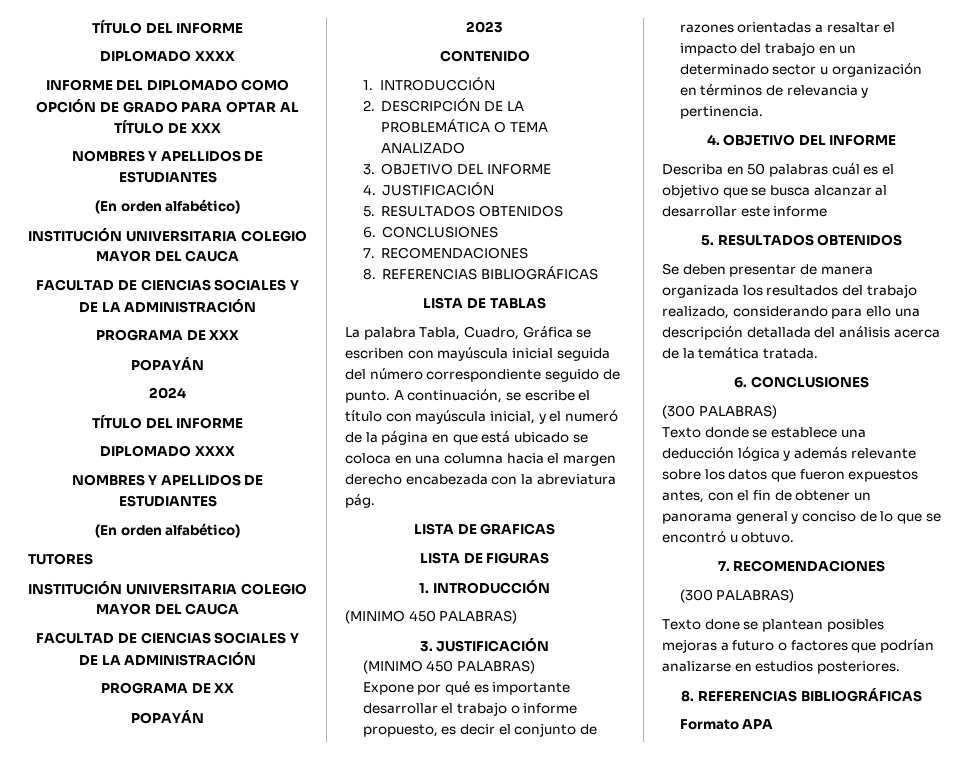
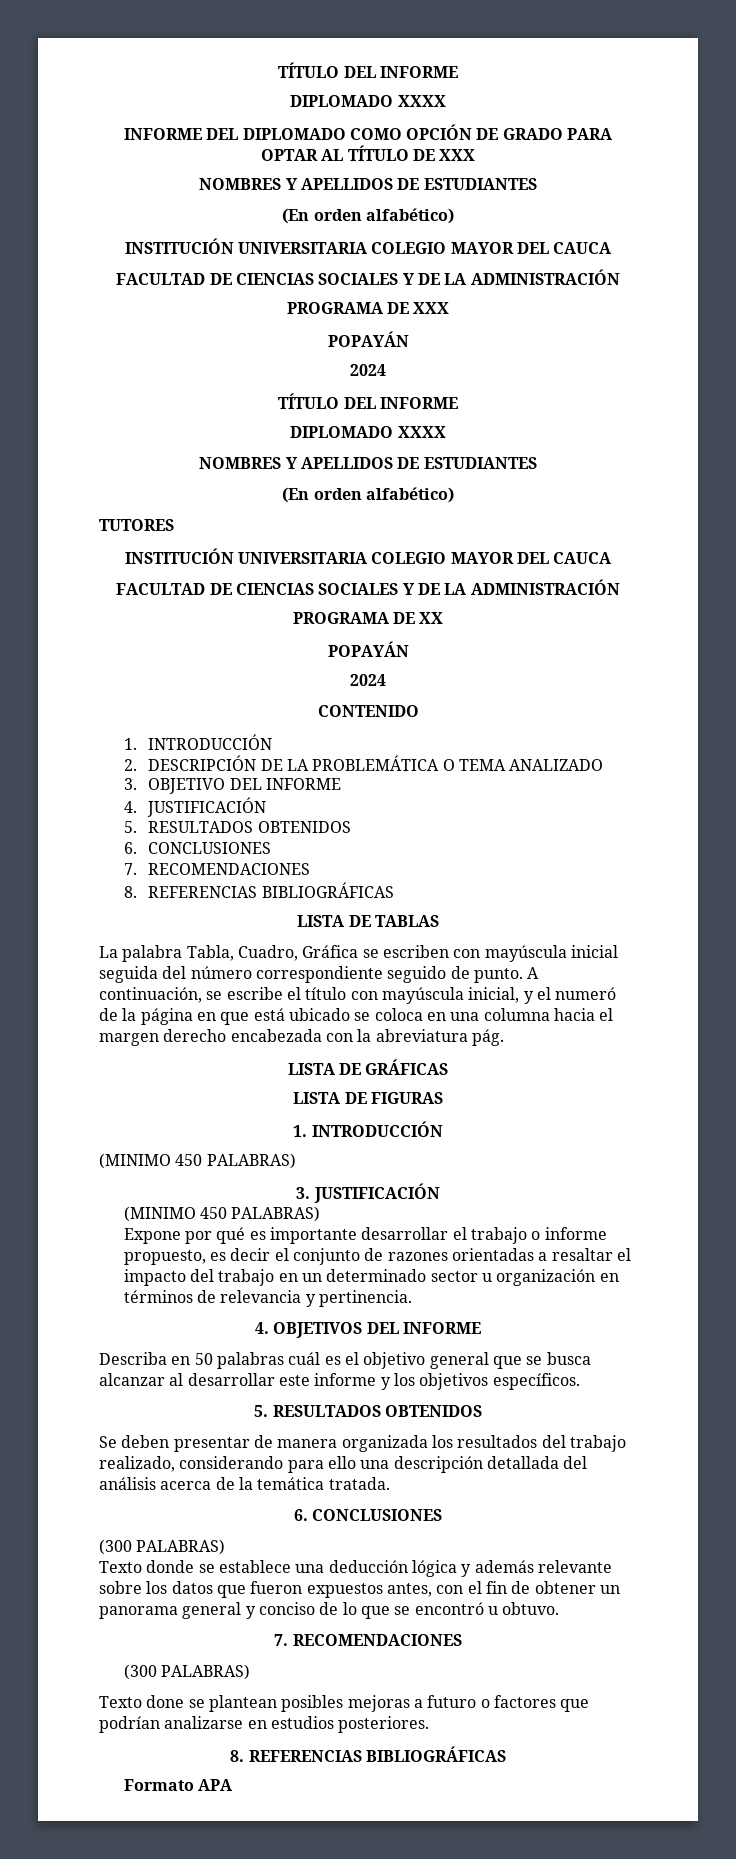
[466,21,503,33] 2023 -> [350,674,386,686] 2024
[480,523,556,535] GRAFICAS -> [365,1059,449,1075] GRÁFICAS
[723,134,796,146] OBJETIVO -> [273,1322,363,1338] OBJETIVOS
(719, 191) none -> [429,1352,489,1369] general
(828, 211) none -> [380,1373,580,1390] y los objetivos específicos.

